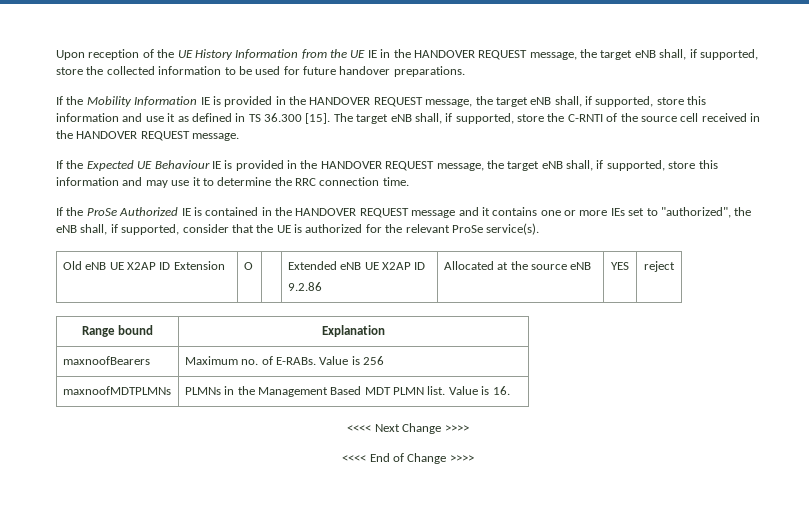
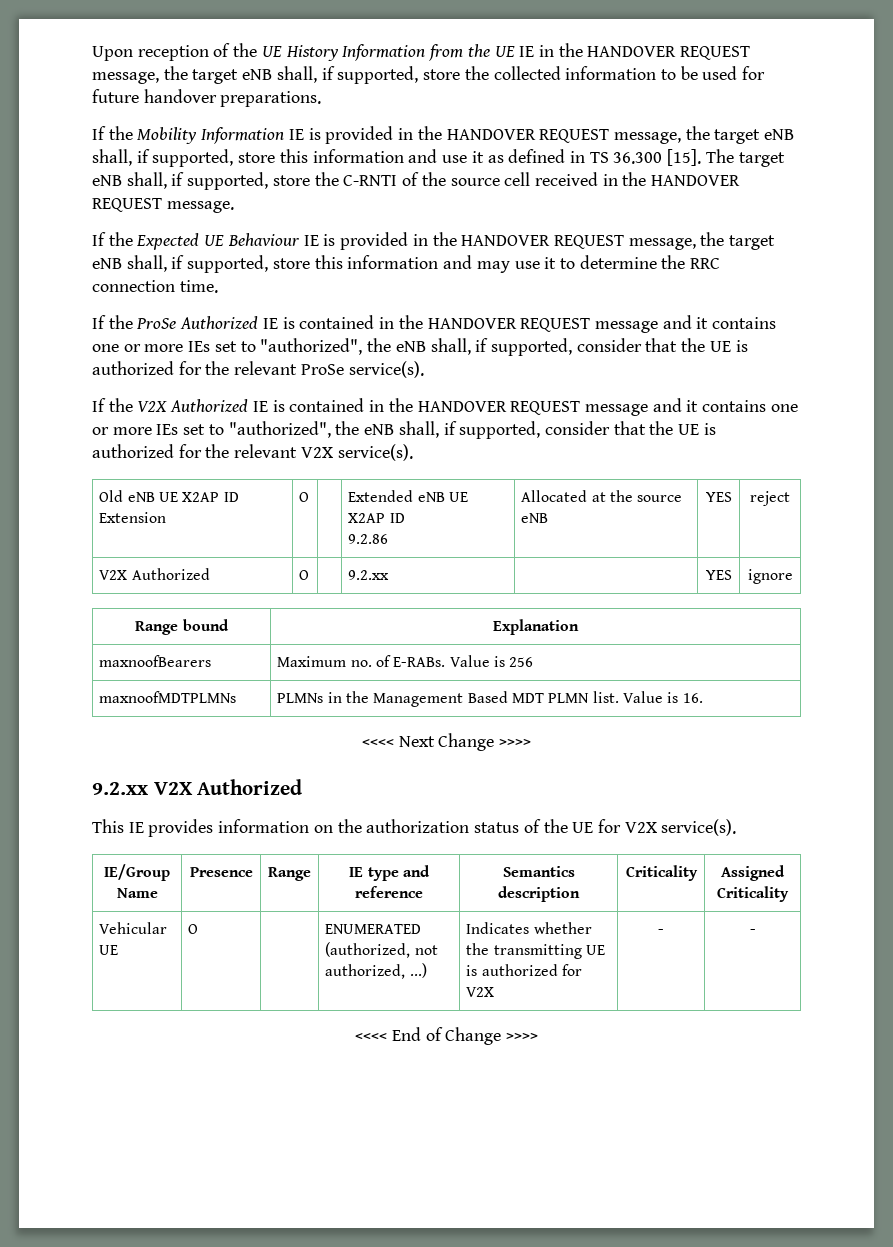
(540, 229) none -> [92,398,798,416] [92,421,716,439] [92,444,413,461] // If the V2X Authorized IE is contained in the HANDOVER REQUEST message and it contains one or more IEs set to "authorized", the eNB shall, if supported, consider that the UE is authorized for the relevant V2X service(s).
(675, 266) none -> [99,568,210,580] [299,570,310,580] [348,570,390,580] [705,570,732,580] [747,569,793,584] // V2X Authorized | O | | 9.2.xx | | YES | ignore
(469, 428) none -> [92,779,303,795] [92,819,737,837] [104,864,170,881] [116,888,158,898] [189,867,253,877] [268,867,311,881] [349,865,430,881] [355,886,423,898] [502,866,575,877] [498,886,580,902] [625,865,698,881] [721,865,785,881] [717,886,789,902] [99,922,168,934] [99,945,119,955] [188,924,199,934] [325,924,422,934] [325,942,438,958] [325,963,427,979] [466,922,592,934] [466,943,606,959] [466,964,583,976] [466,987,495,997] [658,929,664,934] [749,929,756,934] // 9.2.xx V2X Authorized // This IE provides information on the authorization status of the UE for V2X service(s). // IE/Group Name | Presence | Range | IE type and reference | Semantics description | Criticality | Assigned Criticality // Vehicular UE | O | | ENUMERATED (authorized, not authorized, ...) | Indicates whether the transmitting UE is authorized for V2X | - | -

